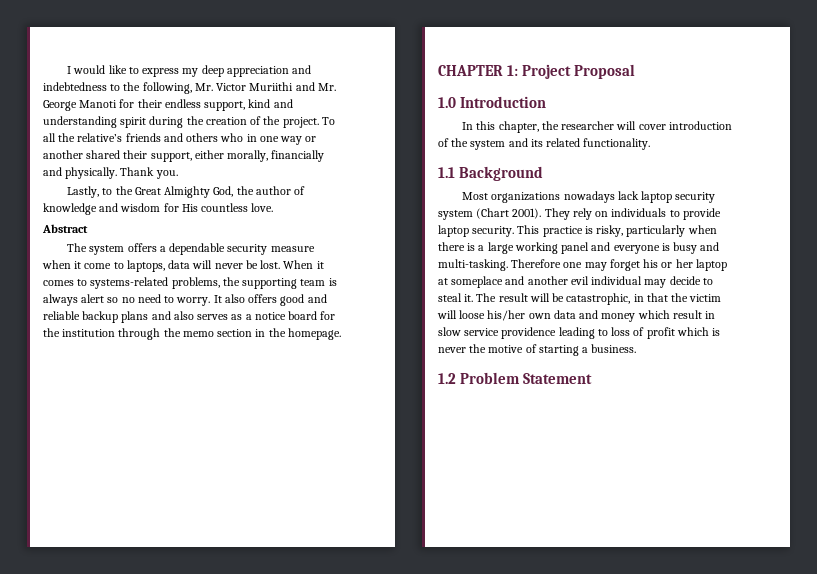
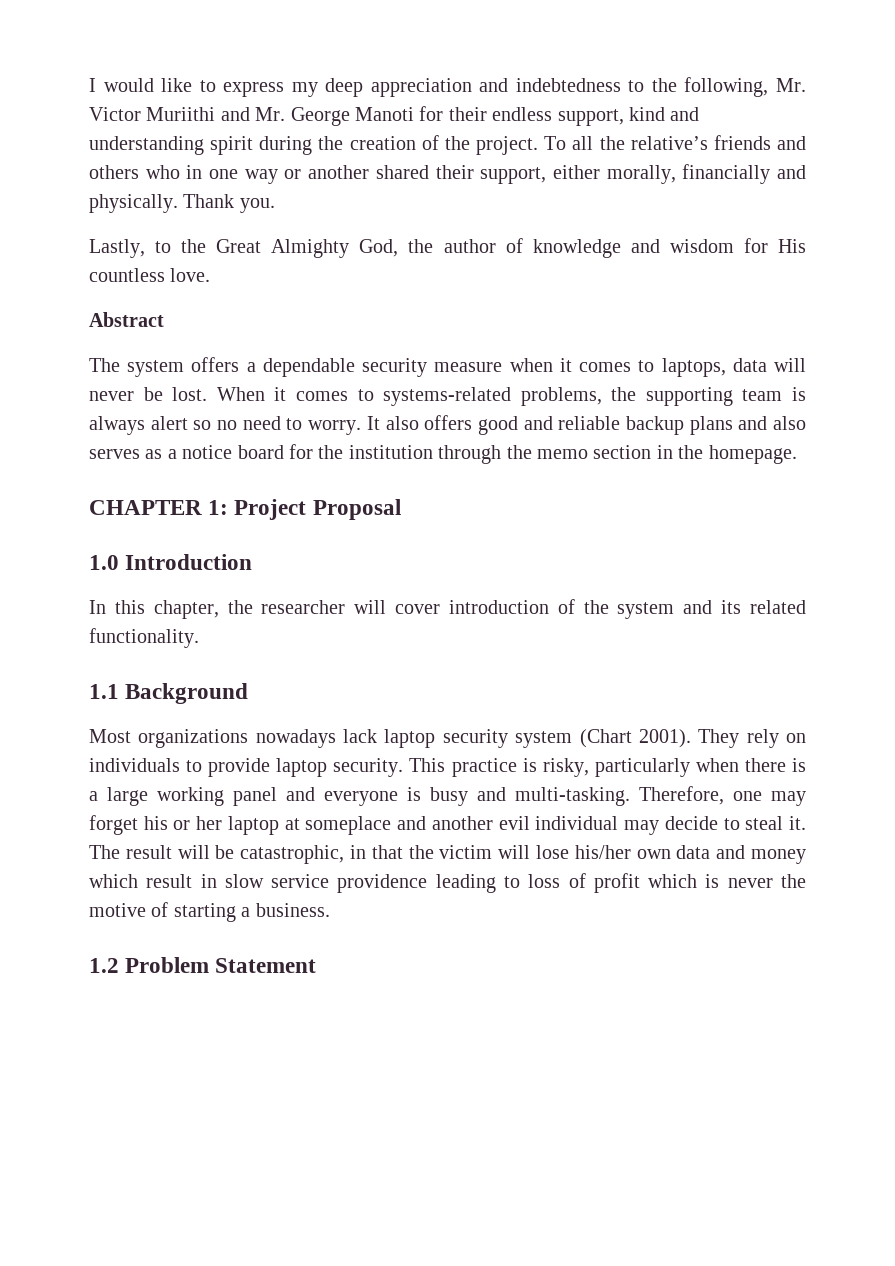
[84,263,112,269] come -> [579,362,632,372] comes
[511,259,562,268] Therefore -> [639,786,724,805] Therefore,
[459,310,486,319] loose -> [536,845,569,859] lose

